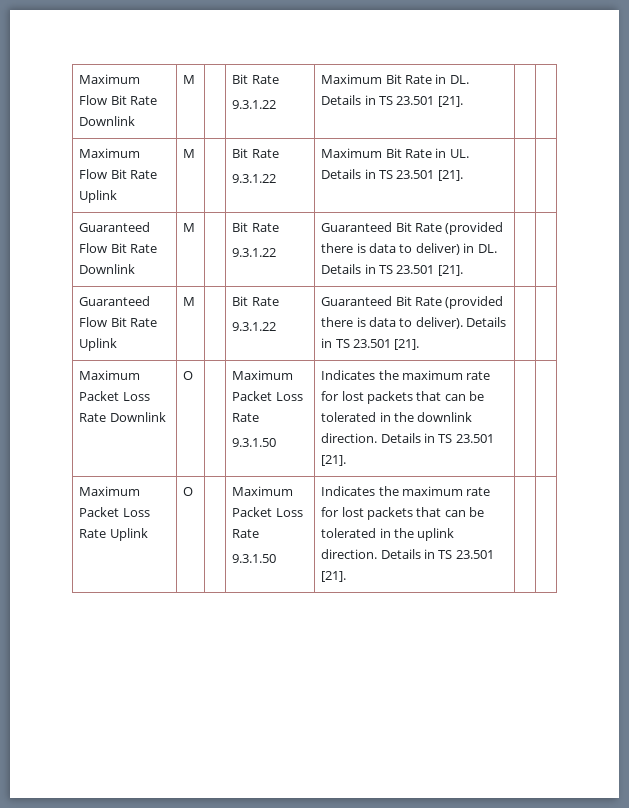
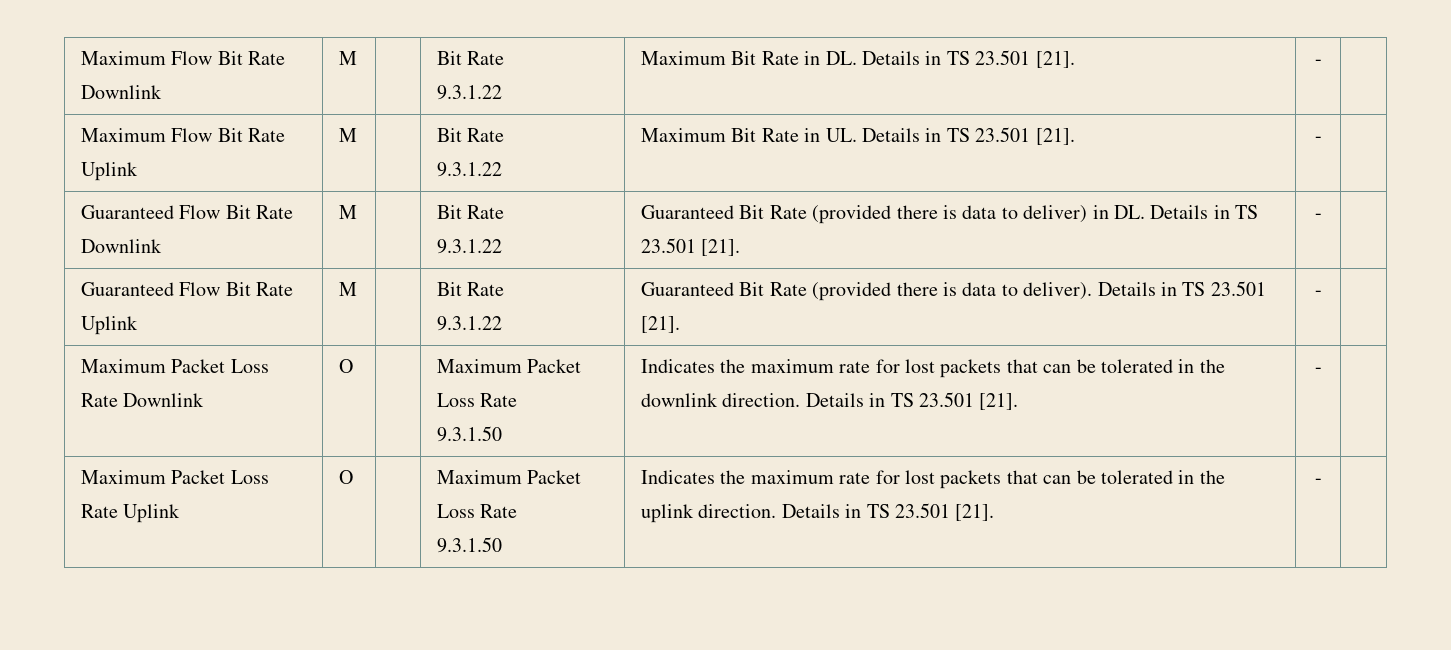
(463, 101) none -> [1314,59,1322,65] -
(463, 175) none -> [1314,136,1322,142] -
(463, 270) none -> [1314,213,1322,219] -
(420, 344) none -> [1314,290,1322,296] -
(347, 460) none -> [1314,367,1322,373] -
(347, 576) none -> [1314,478,1322,484] -

